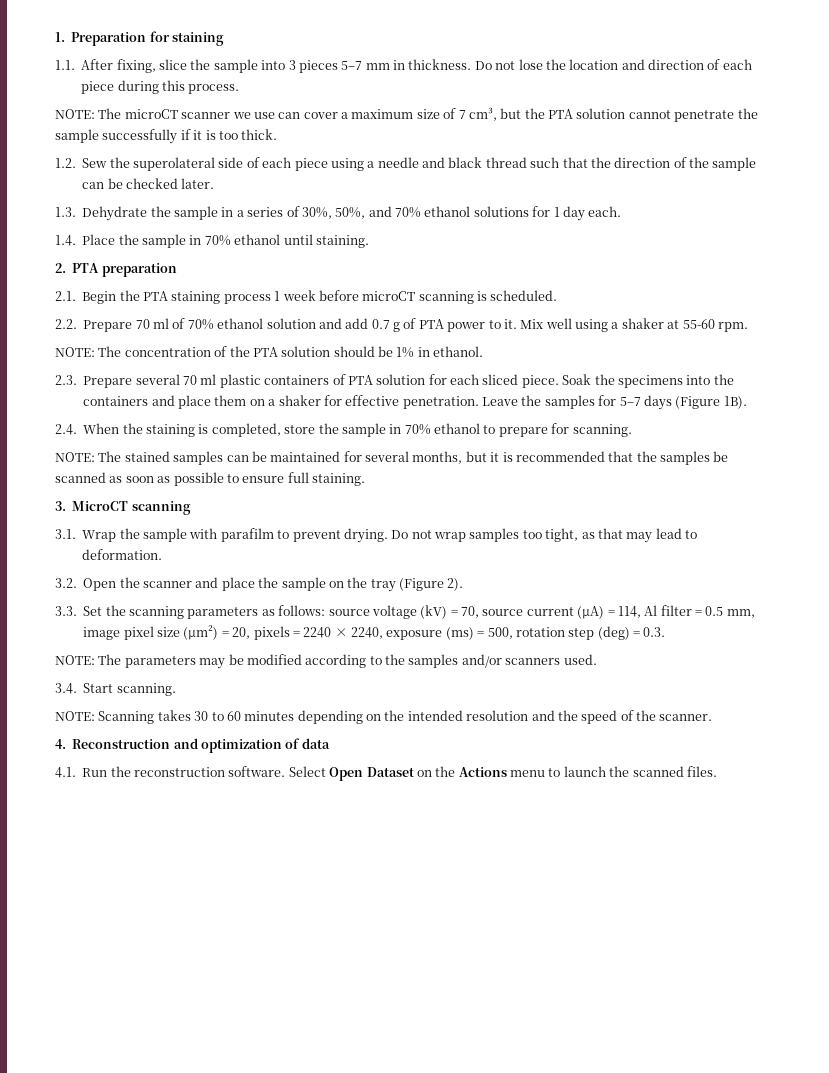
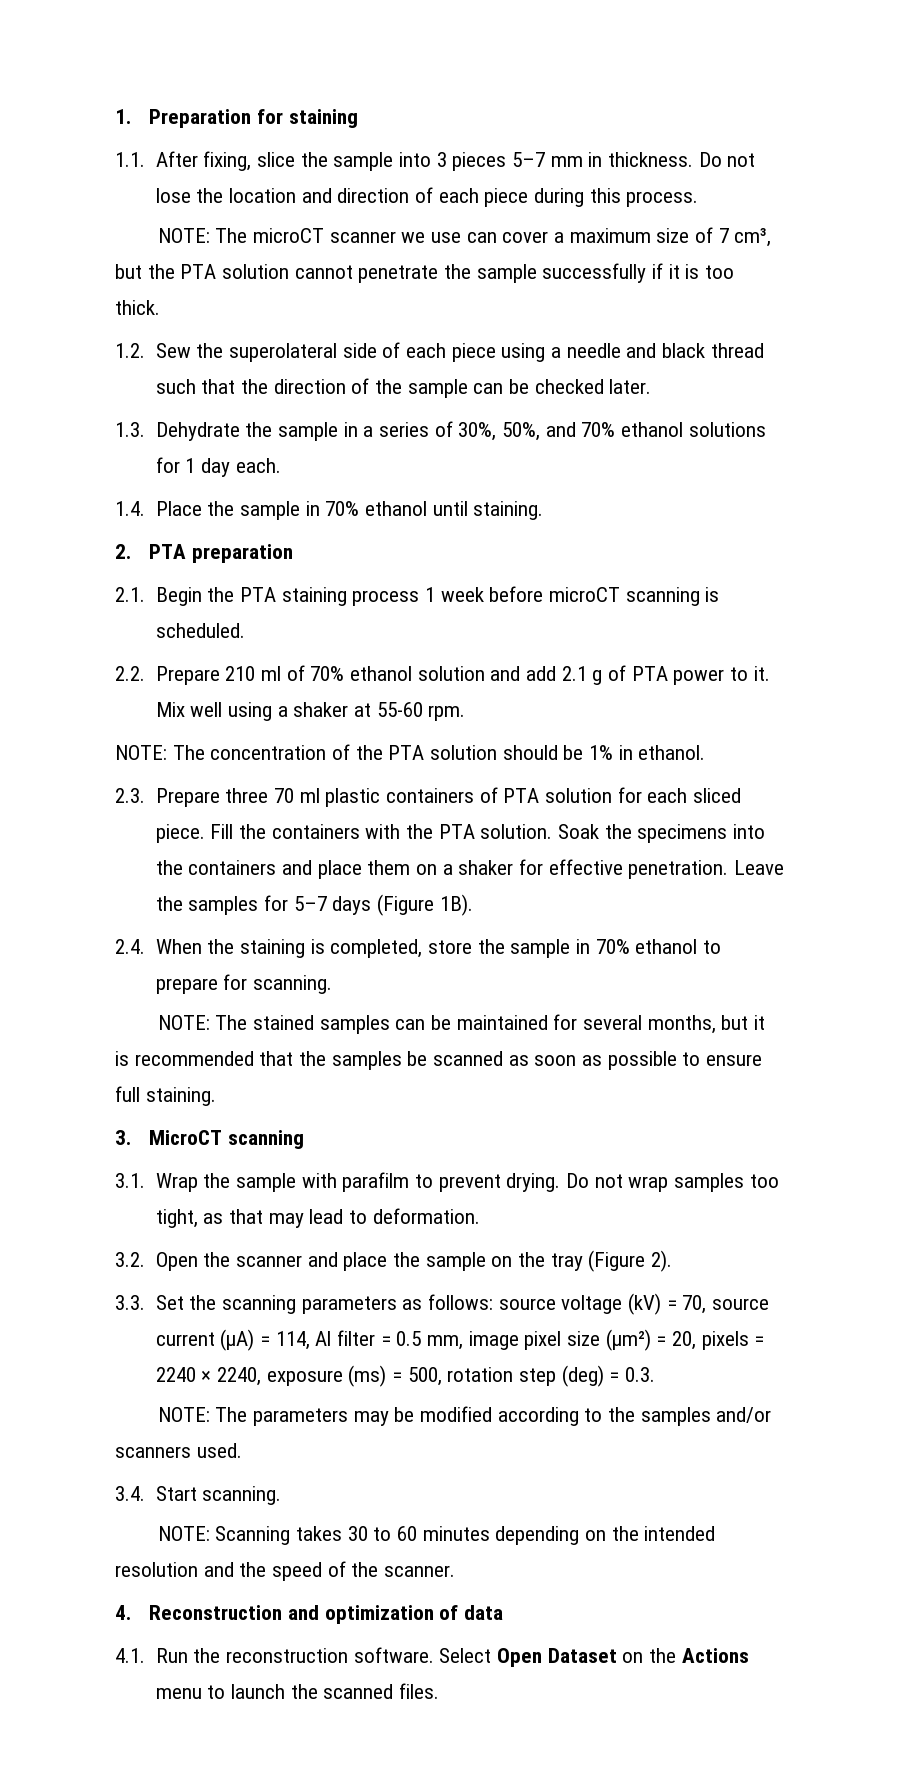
[135,319,150,329] 70 -> [225,666,256,681] 210
[371,319,390,329] 0.7 -> [561,666,587,681] 2.1
[135,374,180,385] several -> [225,788,269,803] three
(559, 381) none -> [210,824,553,839] Fill the containers with the PTA solution.

